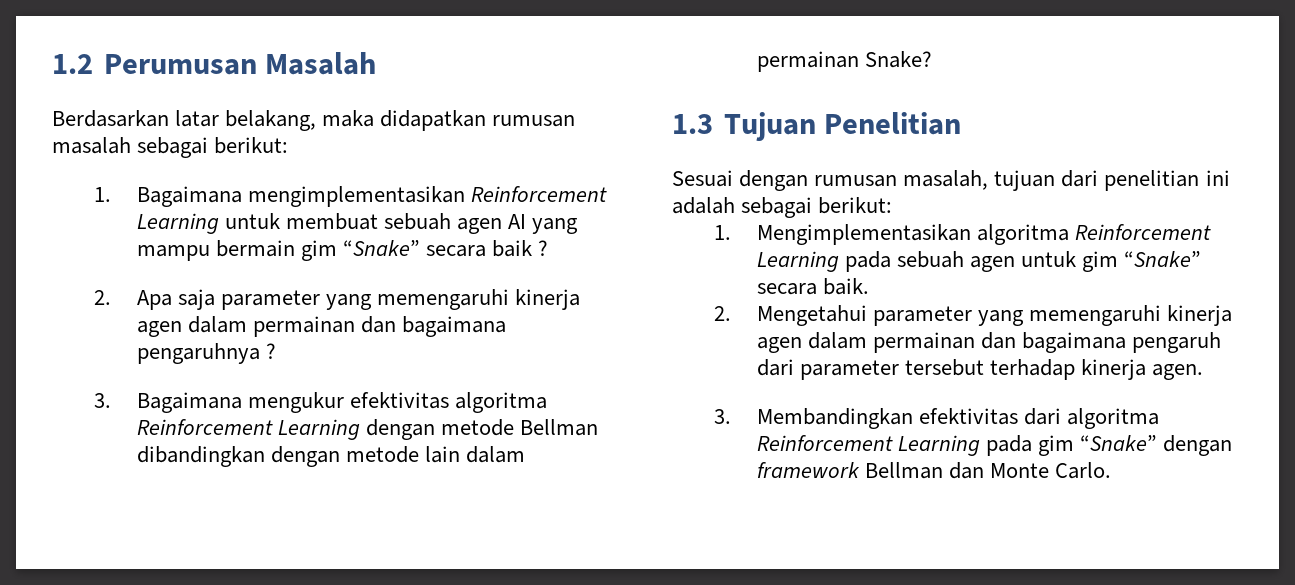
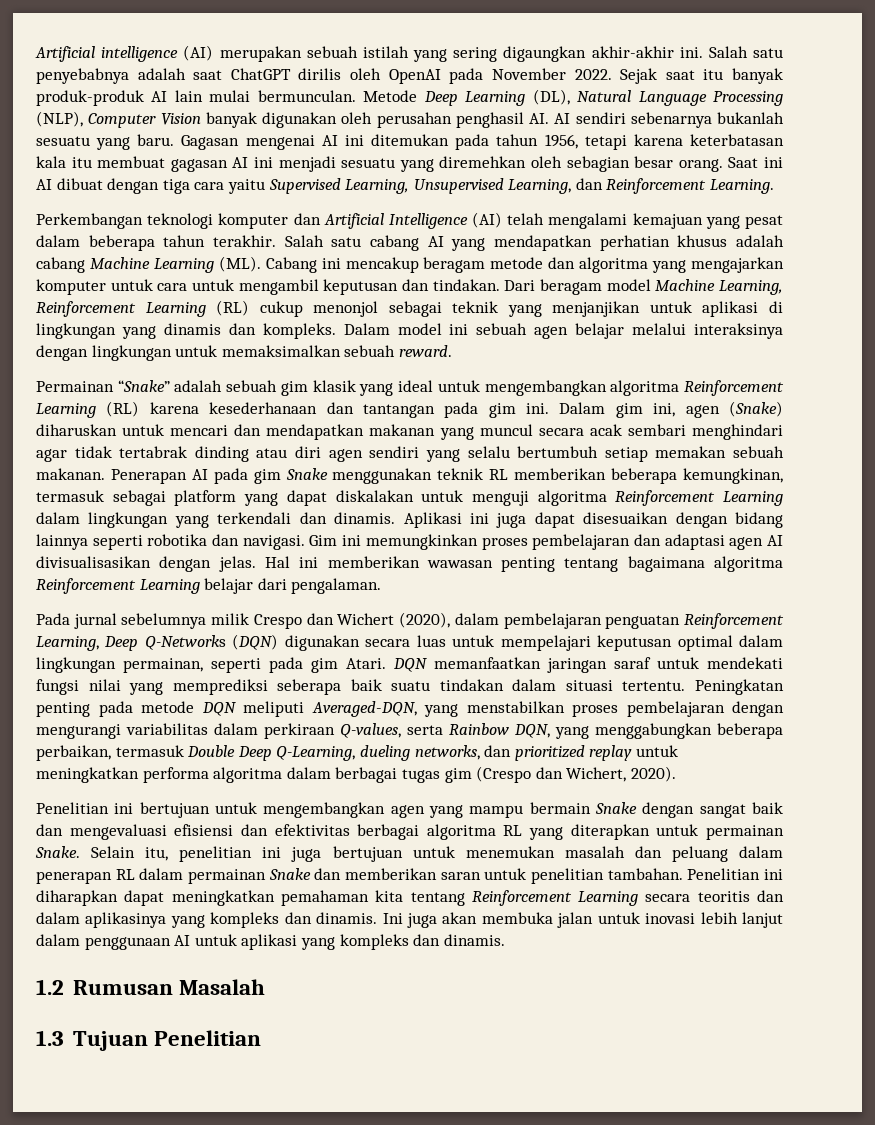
[52,52,377,75] [52,110,576,131] [52,137,289,158] [94,186,607,207] [136,213,579,234] [136,240,549,261] [94,289,581,310] [136,316,507,337] [136,343,276,364] [94,392,547,413] [136,419,599,440] [136,446,526,467] [756,51,932,72] [672,112,962,141] [672,170,1230,191] [672,197,893,218] [714,224,1211,245] [756,251,1202,272] [756,278,869,295] [714,305,1233,326] [756,332,1222,353] [756,359,1204,380] [714,408,1159,429] [756,435,1233,456] [756,462,1112,479] 1.2 Perumusan Masalah // Berdasarkan latar belakang, maka didapatkan rumusan masalah sebagai berikut: // 1. Bagaimana mengimplementasikan Reinforcement Learning untuk membuat sebuah agen AI yang mampu bermain gim “Snake” secara baik ? // 2. Apa saja parameter yang memengaruhi kinerja agen dalam permainan dan bagaimana pengaruhnya ? // 3. Bagaimana mengukur efektivitas algoritma Reinforcement Learning dengan metode Bellman dibandingkan dengan metode lain dalam permainan Snake? // 1.3 Tujuan Penelitian // Sesuai dengan rumusan masalah, tujuan dari penelitian ini adalah sebagai berikut: // 1. Mengimplementasikan algoritma Reinforcement Learning pada sebuah agen untuk gim “Snake” secara baik. // 2. Mengetahui parameter yang memengaruhi kinerja agen dalam permainan dan bagaimana pengaruh dari parameter tersebut terhadap kinerja agen. // 3. Membandingkan efektivitas dari algoritma Reinforcement Learning pada gim “Snake” dengan framework Bellman dan Monte Carlo. -> [35,45,783,62] [36,68,783,84] [36,89,783,106] [36,111,784,128] [36,134,784,150] [36,156,784,172] [36,178,775,194] [36,212,783,229] [36,235,784,251] [36,256,784,273] [36,279,783,295] [36,300,783,317] [36,323,783,339] [36,345,452,361] [36,380,785,396] [36,401,783,418] [36,424,783,440] [36,446,784,462] [36,468,783,484] [36,490,783,506] [36,512,783,528] [36,534,783,550] [36,556,783,572] [36,578,382,594] [36,612,785,629] [36,634,783,651] [36,657,783,673] [36,679,784,695] [36,701,784,717] [36,723,783,739] [36,745,678,761] [36,766,676,783] [36,802,784,818] [36,824,784,840] [35,846,783,862] [36,868,783,884] [36,890,784,906] [36,912,784,928] [36,934,505,950] [36,979,265,995] [36,1030,261,1051] Artificial intelligence (AI) merupakan sebuah istilah yang sering digaungkan akhir-akhir ini. Salah satu penyebabnya adalah saat ChatGPT dirilis oleh OpenAI pada November 2022. Sejak saat itu banyak produk-produk AI lain mulai bermunculan. Metode Deep Learning (DL), Natural Language Processing (NLP), Computer Vision banyak digunakan oleh perusahan penghasil AI. AI sendiri sebenarnya bukanlah sesuatu yang baru. Gagasan mengenai AI ini ditemukan pada tahun 1956, tetapi karena keterbatasan kala itu membuat gagasan AI ini menjadi sesuatu yang diremehkan oleh sebagian besar orang. Saat ini AI dibuat dengan tiga cara yaitu Supervised Learning, Unsupervised Learning, dan Reinforcement Learning. // Perkembangan teknologi komputer dan Artificial Intelligence (AI) telah mengalami kemajuan yang pesat dalam beberapa tahun terakhir. Salah satu cabang AI yang mendapatkan perhatian khusus adalah cabang Machine Learning (ML). Cabang ini mencakup beragam metode dan algoritma yang mengajarkan komputer untuk cara untuk mengambil keputusan dan tindakan. Dari beragam model Machine Learning, Reinforcement Learning (RL) cukup menonjol sebagai teknik yang menjanjikan untuk aplikasi di lingkungan yang dinamis dan kompleks. Dalam model ini sebuah agen belajar melalui interaksinya dengan lingkungan untuk memaksimalkan sebuah reward. // Permainan “Snake” adalah sebuah gim klasik yang ideal untuk mengembangkan algoritma Reinforcement Learning (RL) karena kesederhanaan dan tantangan pada gim ini. Dalam gim ini, agen (Snake) diharuskan untuk mencari dan mendapatkan makanan yang muncul secara acak sembari menghindari agar tidak tertabrak dinding atau diri agen sendiri yang selalu bertumbuh setiap memakan sebuah makanan. Penerapan AI pada gim Snake menggunakan teknik RL memberikan beberapa kemungkinan, termasuk sebagai platform yang dapat diskalakan untuk menguji algoritma Reinforcement Learning dalam lingkungan yang terkendali dan dinamis. Aplikasi ini juga dapat disesuaikan dengan bidang lainnya seperti robotika dan navigasi. Gim ini memungkinkan proses pembelajaran dan adaptasi agen AI divisualisasikan dengan jelas. Hal ini memberikan wawasan penting tentang bagaimana algoritma Reinforcement Learning belajar dari pengalaman. // Pada jurnal sebelumnya milik Crespo dan Wichert (2020), dalam pembelajaran penguatan Reinforcement Learning, Deep Q-Networks (DQN) digunakan secara luas untuk mempelajari keputusan optimal dalam lingkungan permainan, seperti pada gim Atari. DQN memanfaatkan jaringan saraf untuk mendekati fungsi nilai yang memprediksi seberapa baik suatu tindakan dalam situasi tertentu. Peningkatan penting pada metode DQN meliputi Averaged-DQN, yang menstabilkan proses pembelajaran dengan mengurangi variabilitas dalam perkiraan Q-values, serta Rainbow DQN, yang menggabungkan beberapa perbaikan, termasuk Double Deep Q-Learning, dueling networks, dan prioritized replay untuk meningkatkan performa algoritma dalam berbagai tugas gim (Crespo dan Wichert, 2020). // Penelitian ini bertujuan untuk mengembangkan agen yang mampu bermain Snake dengan sangat baik dan mengevaluasi efisiensi dan efektivitas berbagai algoritma RL yang diterapkan untuk permainan Snake. Selain itu, penelitian ini juga bertujuan untuk menemukan masalah dan peluang dalam penerapan RL dalam permainan Snake dan memberikan saran untuk penelitian tambahan. Penelitian ini diharapkan dapat meningkatkan pemahaman kita tentang Reinforcement Learning secara teoritis dan dalam aplikasinya yang kompleks dan dinamis. Ini juga akan membuka jalan untuk inovasi lebih lanjut dalam penggunaan AI untuk aplikasi yang kompleks dan dinamis. // 1.2 Rumusan Masalah // 1.3 Tujuan Penelitian

